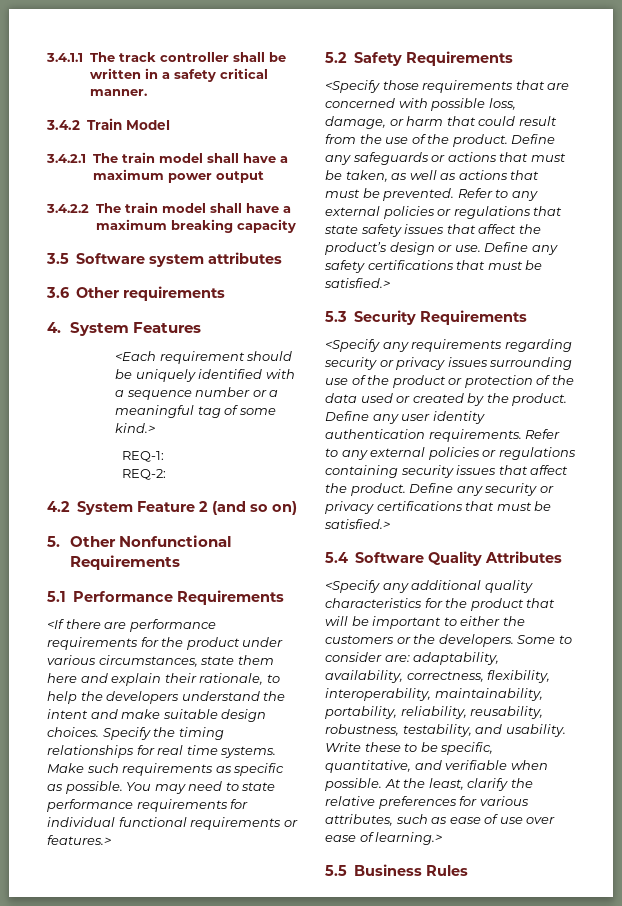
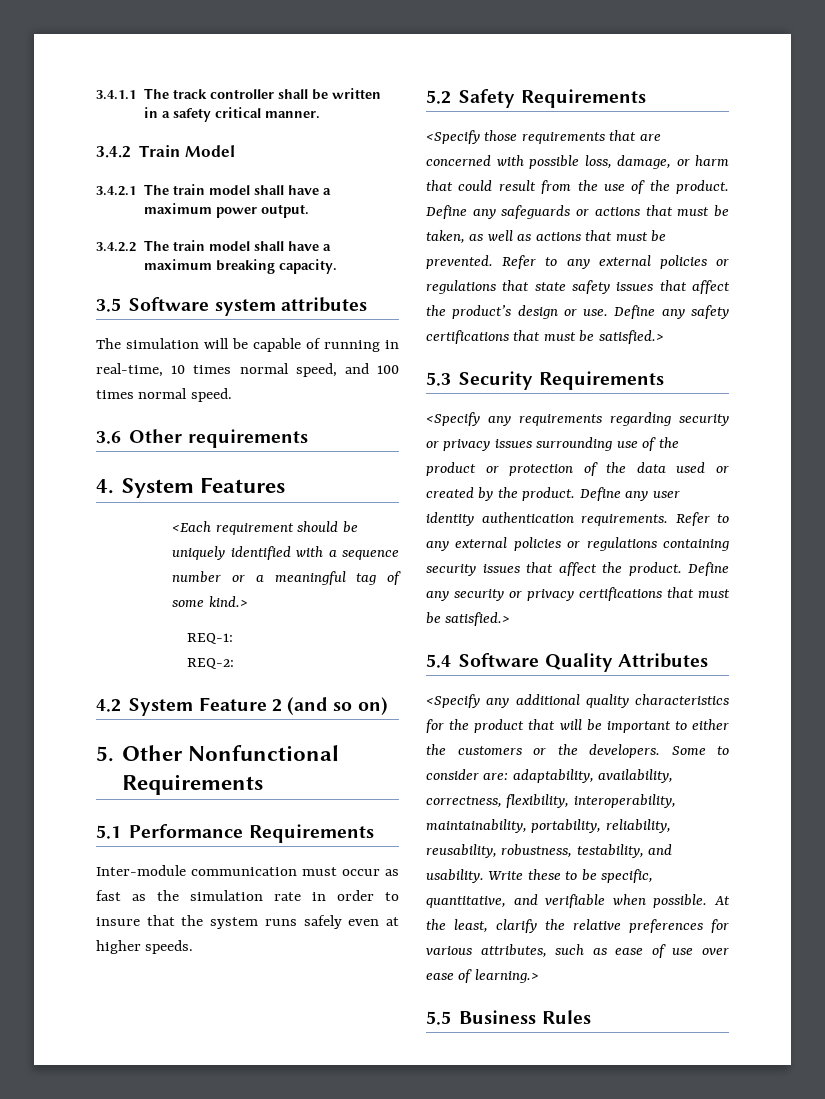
[215,171,264,183] output -> [261,204,310,218] output.
[236,219,296,233] capacity -> [279,259,338,274] capacity.
(282, 258) none -> [96,338,399,352] [96,363,399,377] [96,388,232,402] // The simulation will be capable of running in real-time, 10 times normal speed, and 100 times normal speed.
[47,619,216,632] [47,637,284,650] [47,655,274,667] [47,673,280,686] [47,691,286,704] [47,709,267,722] [47,727,224,740] [47,745,277,758] [47,763,285,776] [47,781,276,794] [47,799,249,812] [47,817,298,830] [47,835,111,845] <If there are performance requirements for the product under various circumstances, state them here and explain their rationale, to help the developers understand the intent and make suitable design choices. Specify the timing relationships for real time systems. Make such requirements as specific as possible. You may need to state performance requirements for individual functional requirements or features.> -> [96,865,399,876] [96,890,399,901] [96,915,400,929] [96,940,194,954] Inter-module communication must occur as fast as the simulation rate in order to insure that the system runs safely even at higher speeds.

